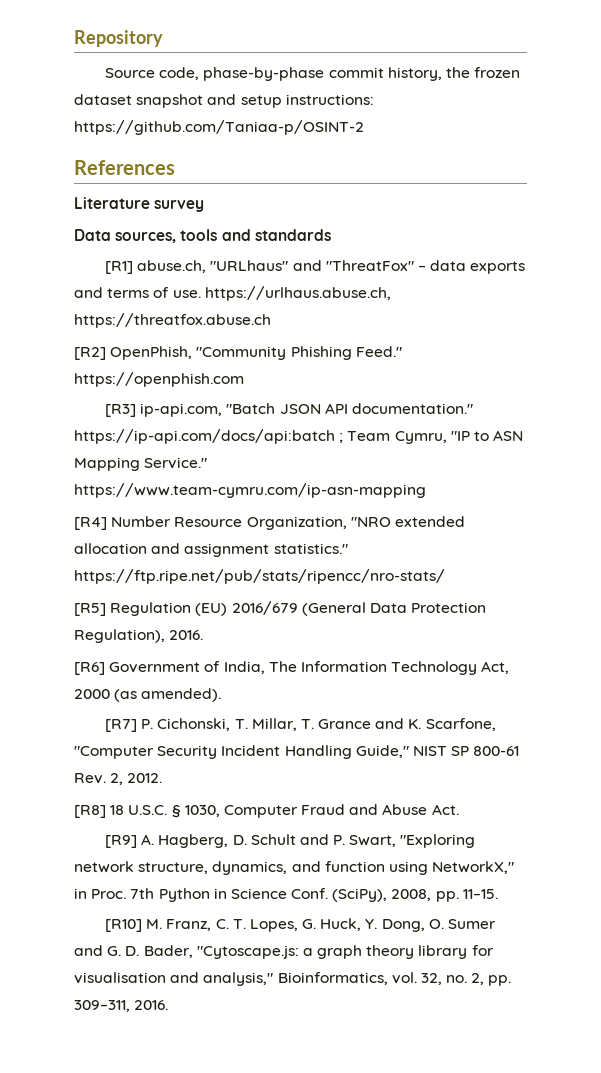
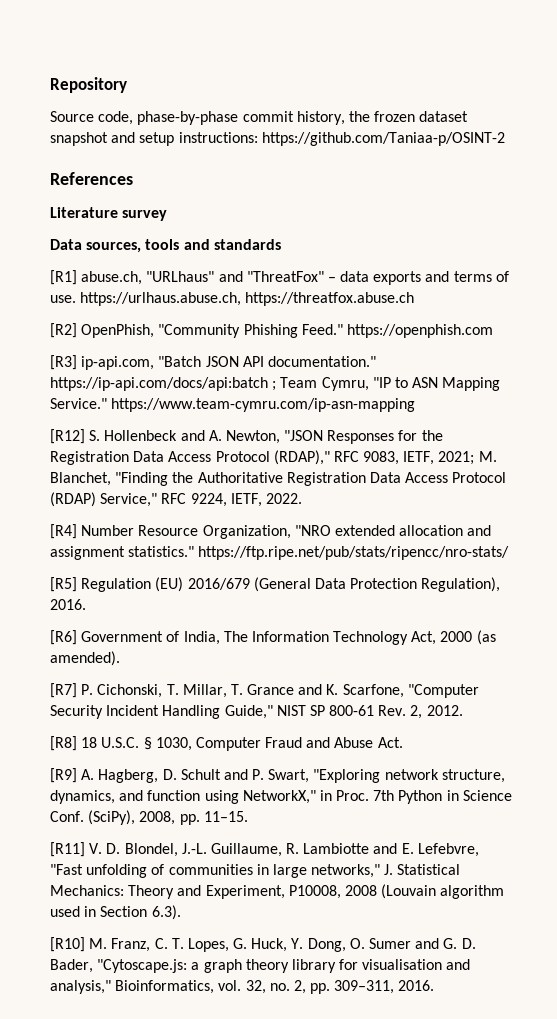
(426, 490) none -> [50,429,443,444] [50,450,497,465] [50,472,507,486] [50,492,302,507] // [R12] S. Hollenbeck and A. Newton, "JSON Responses for the Registration Data Access Protocol (RDAP)," RFC 9083, IETF, 2021; M. Blanchet, "Finding the Authoritative Registration Data Access Protocol (RDAP) Service," RFC 9224, IETF, 2022.
(498, 894) none -> [50,842,479,857] [50,864,461,878] [50,884,505,899] [50,905,181,920] // [R11] V. D. Blondel, J.-L. Guillaume, R. Lambiotte and E. Lefebvre, "Fast unfolding of communities in large networks," J. Statistical Mechanics: Theory and Experiment, P10008, 2008 (Louvain algorithm used in Section 6.3).

